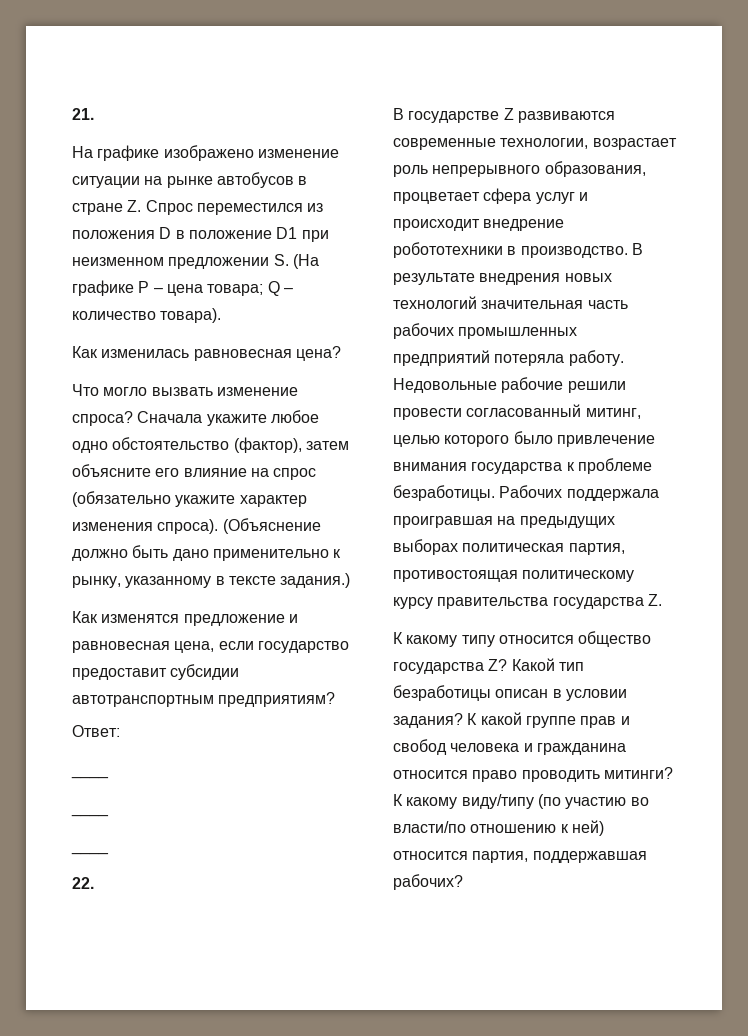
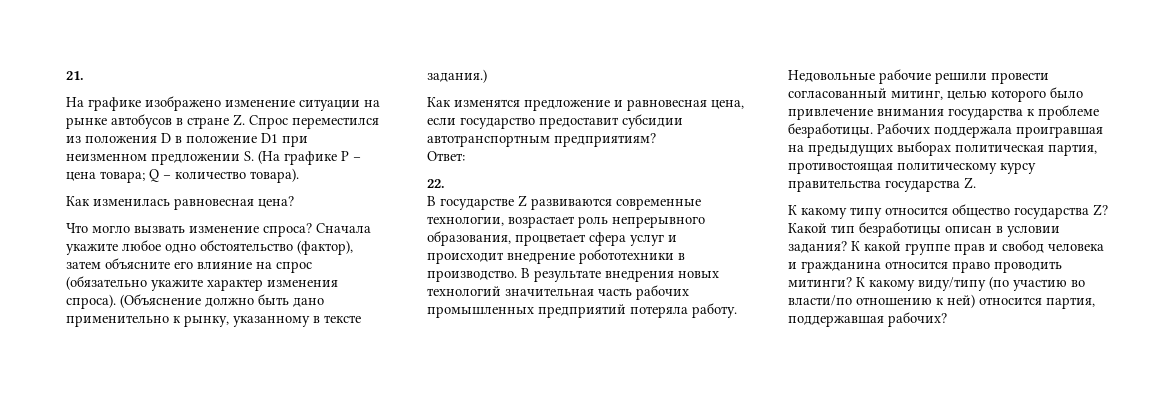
[71,775,109,779] [71,813,109,817] [71,851,109,855] // ____ // ____ // ____ -> (465, 156) none

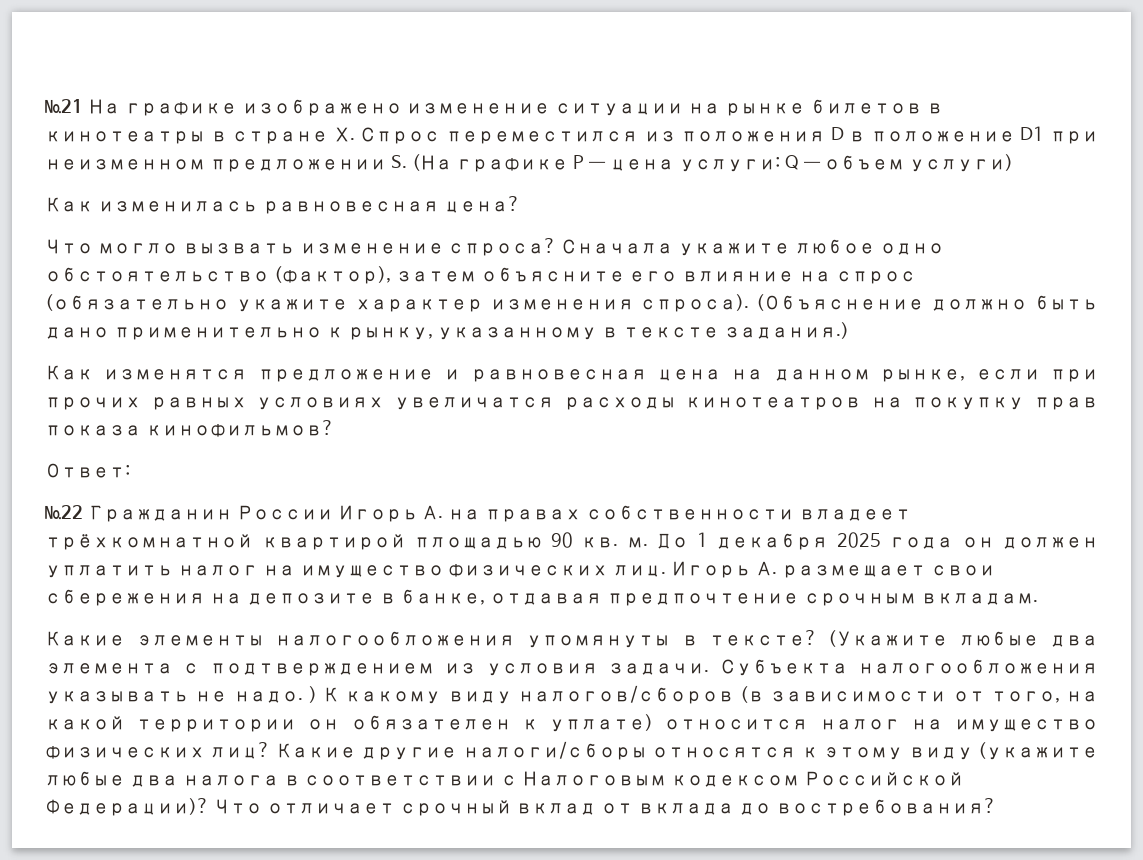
[66,71,84,80] 21. // -> [45,99,83,114] №21
[111,114,172,129] автобусов -> [809,99,943,114] [45,131,205,144] билетов в кинотеатры
[233,114,245,126] Z. -> [333,127,355,142] Х.
[353,157,361,161] [66,168,299,183] – цена товара; Q – количество товара). -> [589,154,1014,172] — цена услуги: Q — объем услуги)
[711,100,744,109] [427,114,683,129] [427,133,656,147] [427,151,465,161] [427,179,445,188] [427,195,701,210] [427,216,705,228] [427,231,677,246] [427,249,685,264] [427,268,719,282] [427,285,689,300] [427,303,737,318] [788,69,1049,84] [788,87,1083,102] [788,105,1099,120] [788,123,1103,138] [788,141,1097,156] [788,162,1036,174] [788,177,976,192] [788,204,1108,219] [788,222,1060,237] [788,240,1104,255] [788,261,1062,273] [788,276,1085,291] [788,294,1095,309] [788,312,947,327] цена, если государство предоставит субсидии автотранспортным предприятиям? // Ответ: // 22. // В государстве Z развиваются современные технологии, возрастает роль непрерывного образования, процветает сфера услуг и происходит внедрение робототехники в производство. В результате внедрения новых технологий значительная часть рабочих промышленных предприятий потеряла работу. Недовольные рабочие решили провести согласованный митинг, целью которого было привлечение внимания государства к проблеме безработицы. Рабочих поддержала проигравшая на предыдущих выборах политическая партия, противостоящая политическому курсу правительства государства Z. // К какому типу относится общество государства Z? Какой тип безработицы описан в условии задания? К какой группе прав и свобод человека и гражданина относится право проводить митинги? К какому виду/типу (по участию во власти/по отношению к ней) относится партия, поддержавшая рабочих? -> [656,369,1098,382] [45,397,1098,410] [45,420,334,437] [45,463,130,478] [45,505,911,522] [45,532,1098,550] [45,561,995,578] [45,589,1038,606] [45,630,1098,648] [45,659,1098,676] [45,685,1098,704] [45,714,1098,732] [45,741,1098,760] [45,771,964,787] [45,798,996,816] цена на данном рынке, если при прочих равных условиях увеличатся расходы кинотеатров на покупку прав показа кинофильмов? // Ответ: // №22 Гражданин России Игорь А. на правах собственности владеет трёхкомнатной квартирой площадью 90 кв. м. До 1 декабря 2025 года он должен уплатить налог на имущество физических лиц. Игорь А. размещает свои сбережения на депозите в банке, отдавая предпочтение срочным вкладам. // Какие элементы налогообложения упомянуты в тексте? (Укажите любые два элемента с подтверждением из условия задачи. Субъекта налогообложения указывать не надо. ) К какому виду налогов/сборов (в зависимости от того, на какой территории он обязателен к уплате) относится налог на имущество физических лиц? Какие другие налоги/сборы относятся к этому виду (укажите любые два налога в соответствии с Налоговым кодексом Российской Федерации)? Что отличает срочный вклад от вклада до востребования?

